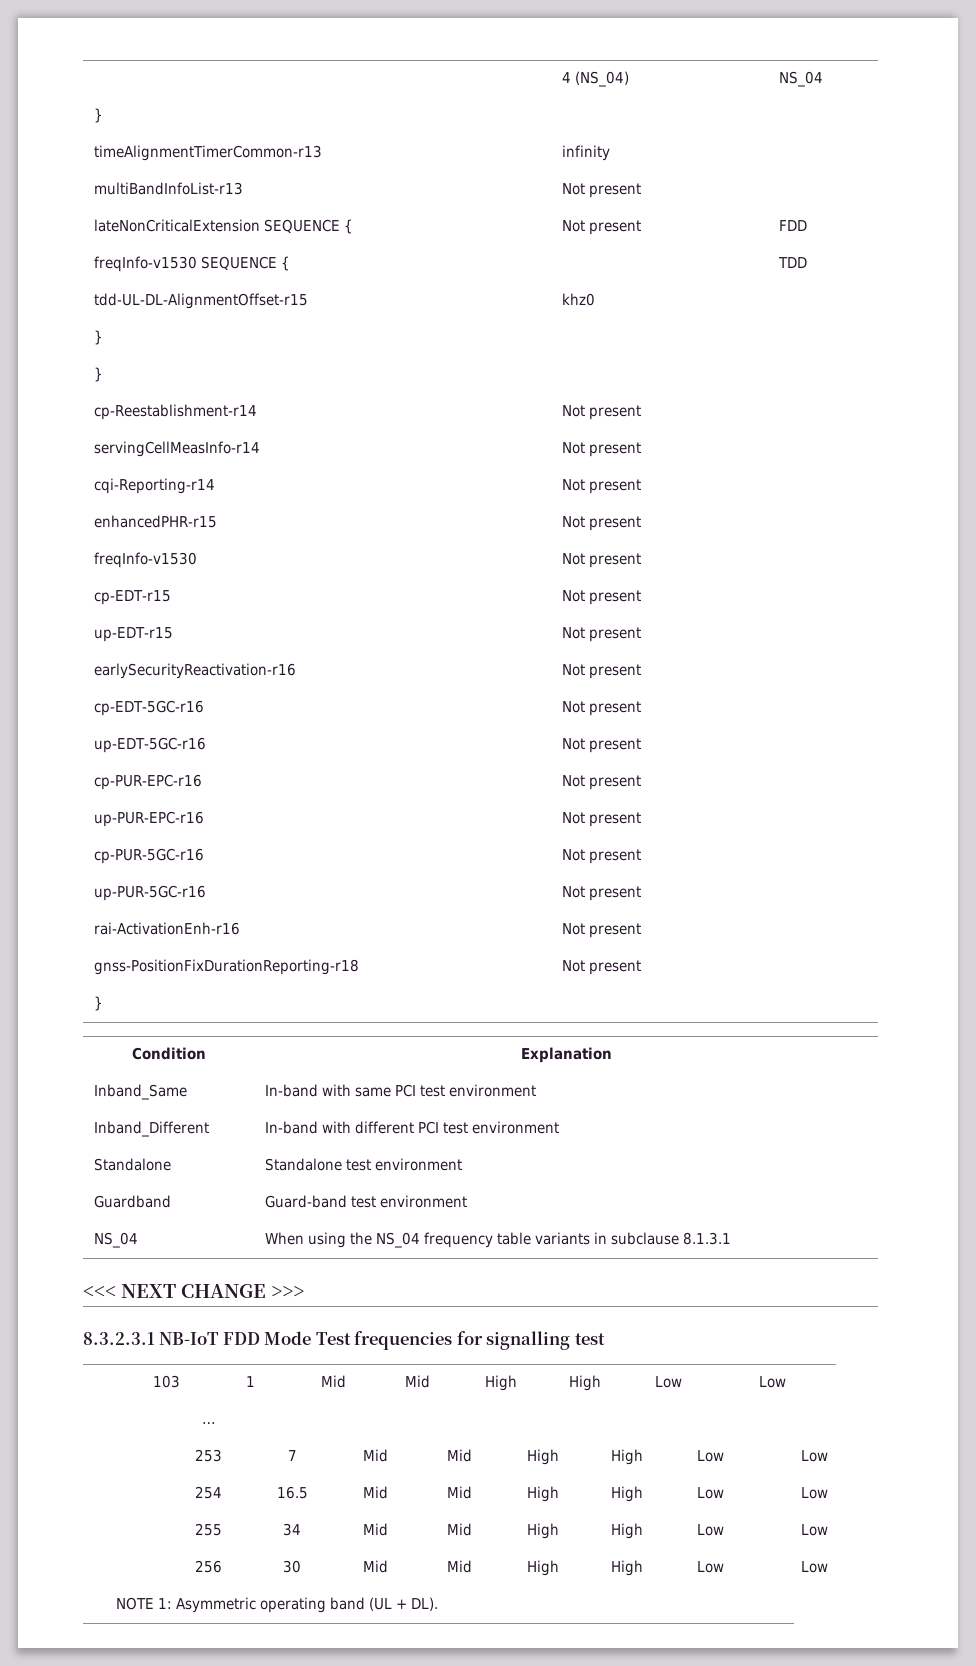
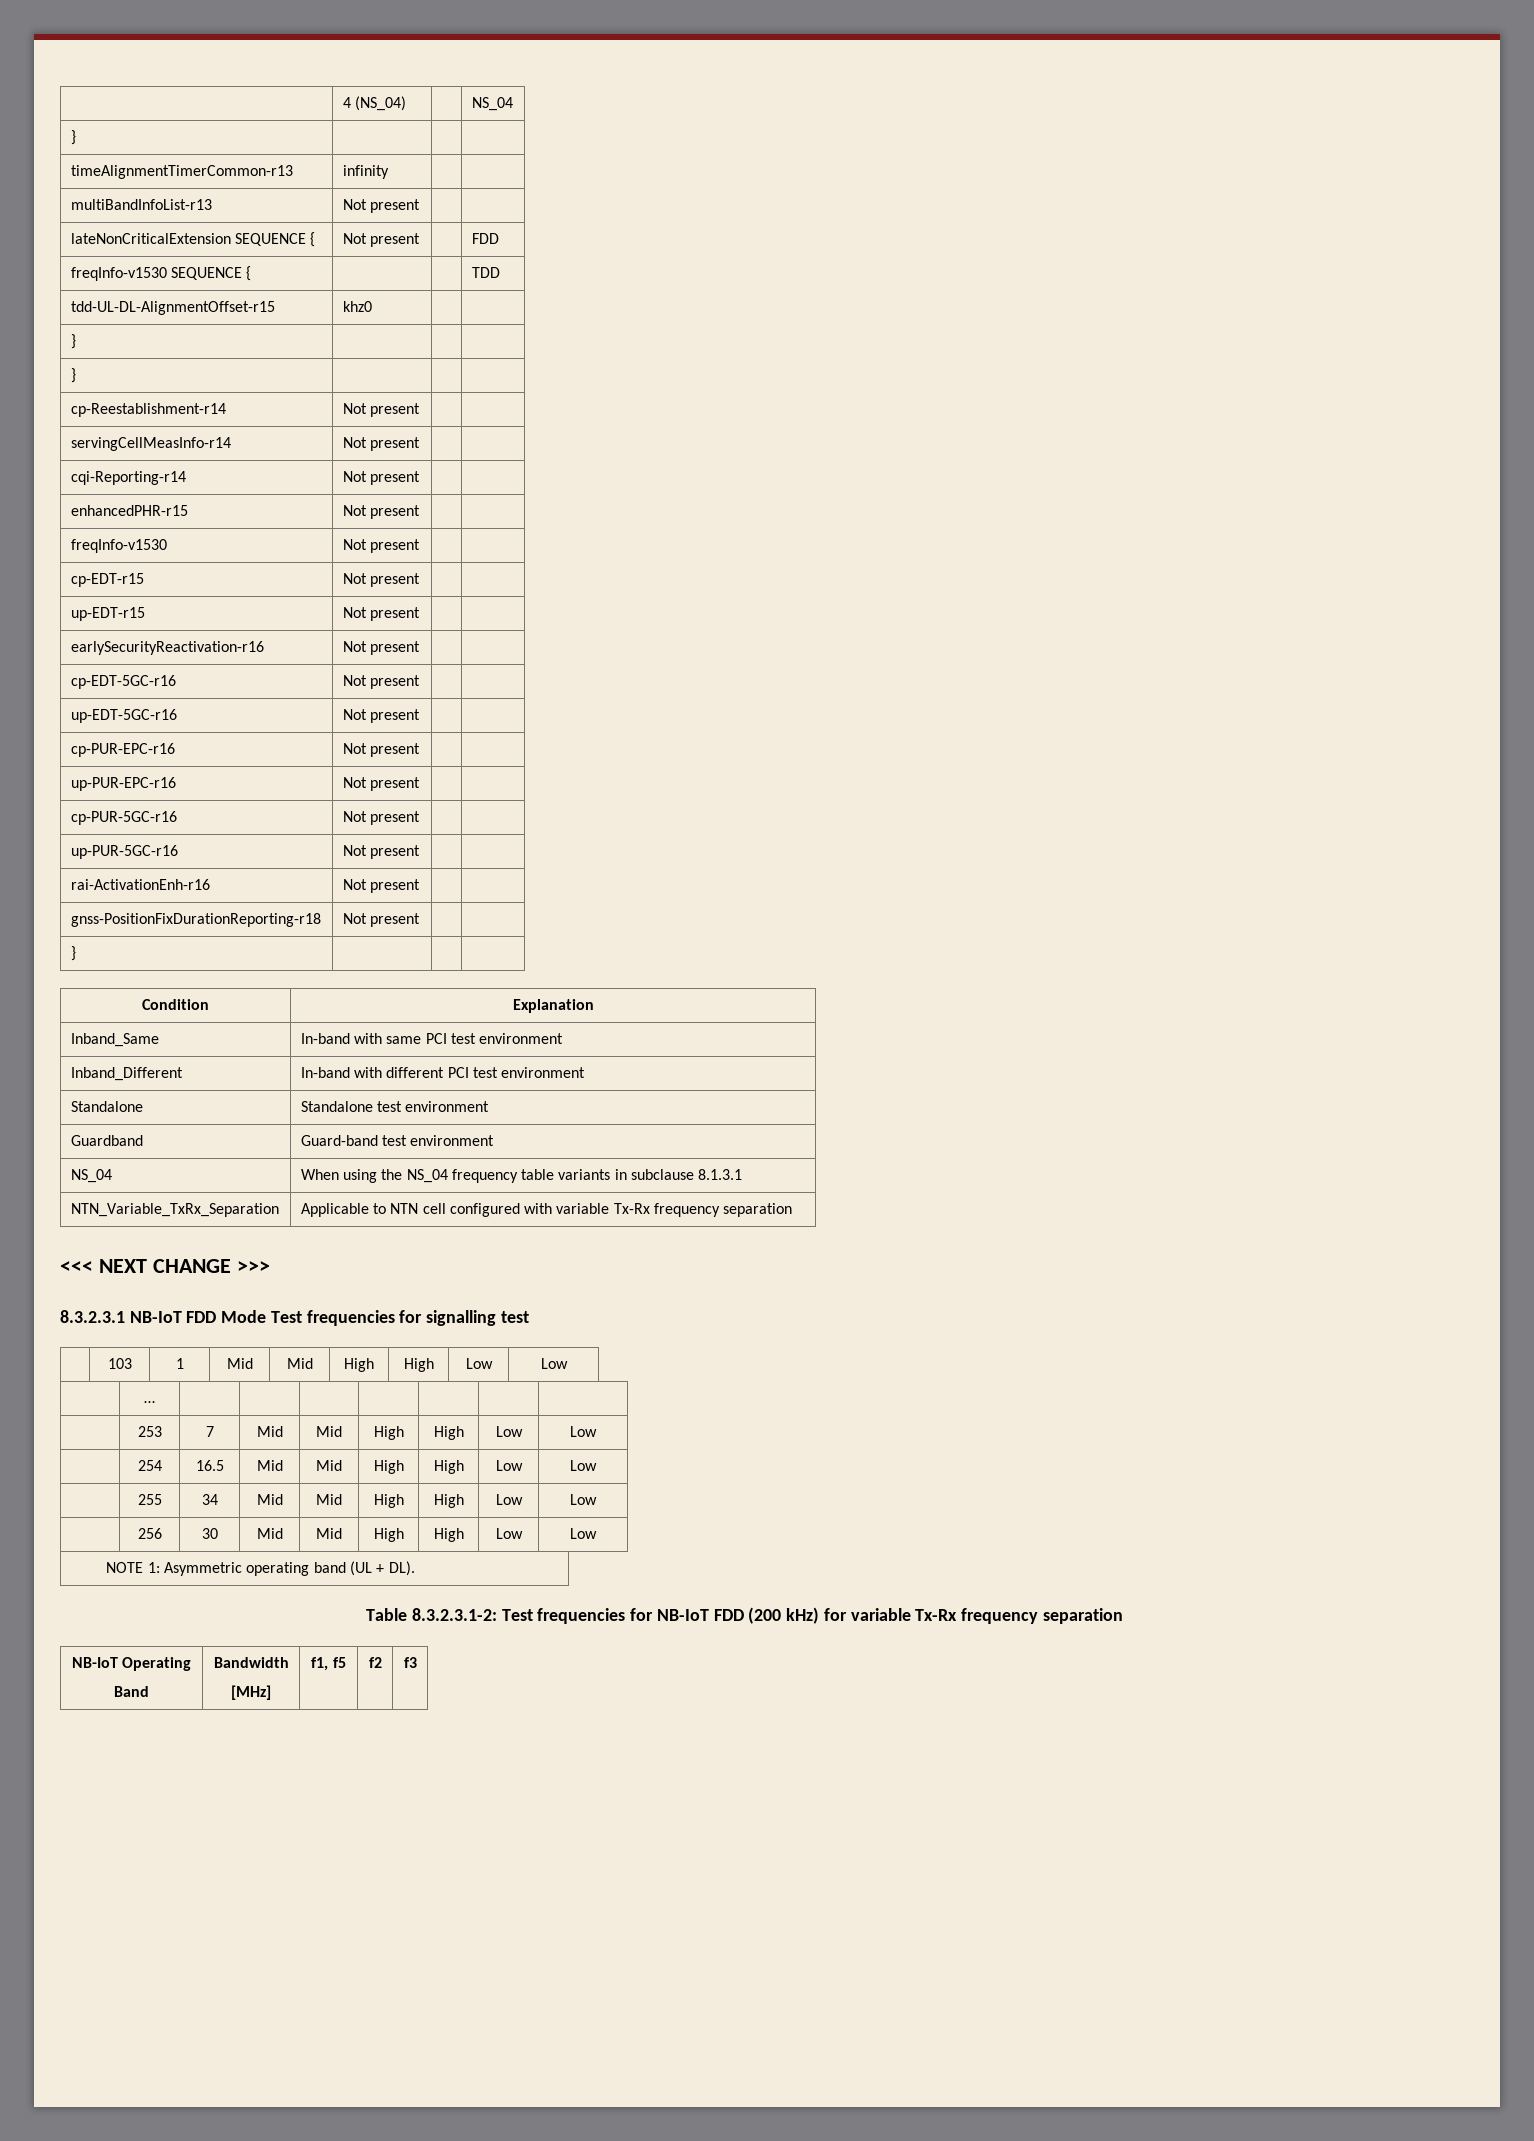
(732, 1238) none -> [70,1203,279,1217] [300,1203,793,1217] // NTN_Variable_TxRx_Separation | Applicable to NTN cell configured with variable Tx-Rx frequency separation
(439, 1604) none -> [366,1607,1123,1624] [71,1657,192,1671] [114,1686,149,1697] [213,1657,289,1668] [231,1685,271,1700] [311,1657,346,1671] [368,1657,382,1668] [403,1657,417,1668] // Table 8.3.2.3.1-2: Test frequencies for NB-IoT FDD (200 kHz) for variable Tx-Rx frequency separation // NB-IoT Operating // Band | Bandwidth // [MHz] | f1, f5 | f2 | f3

